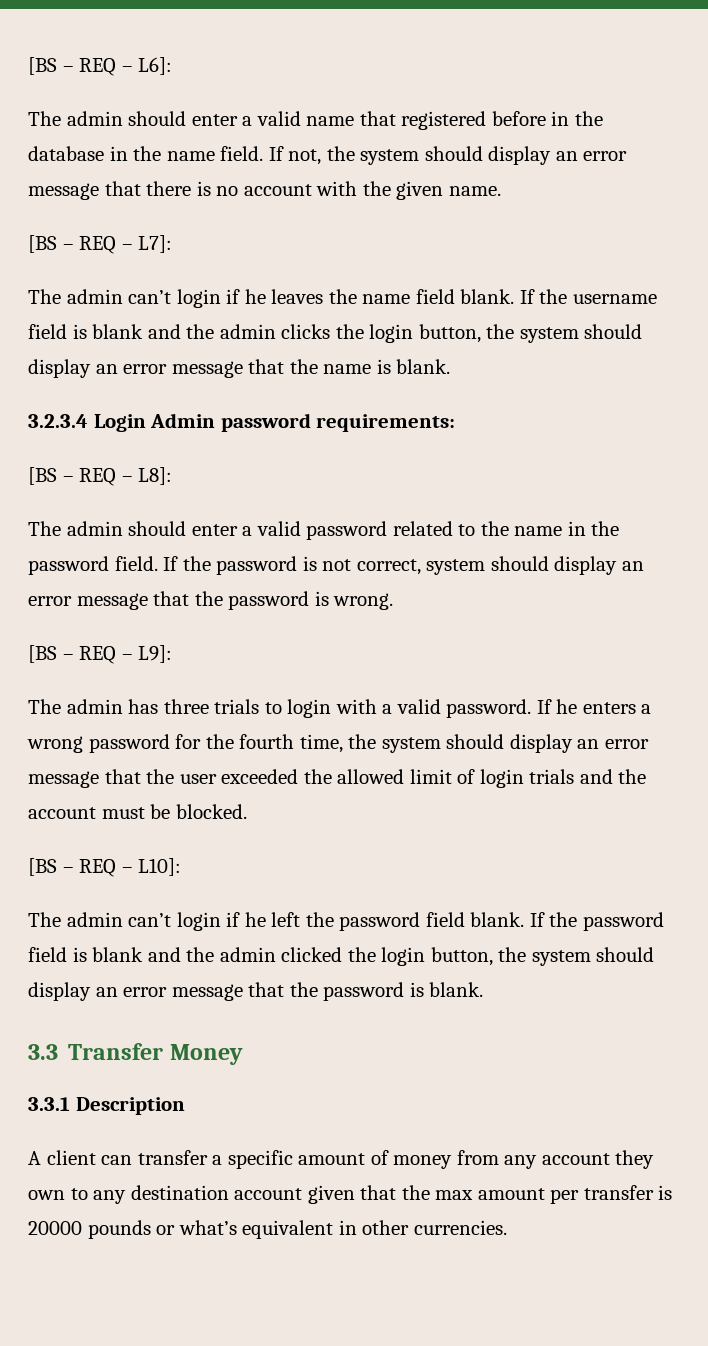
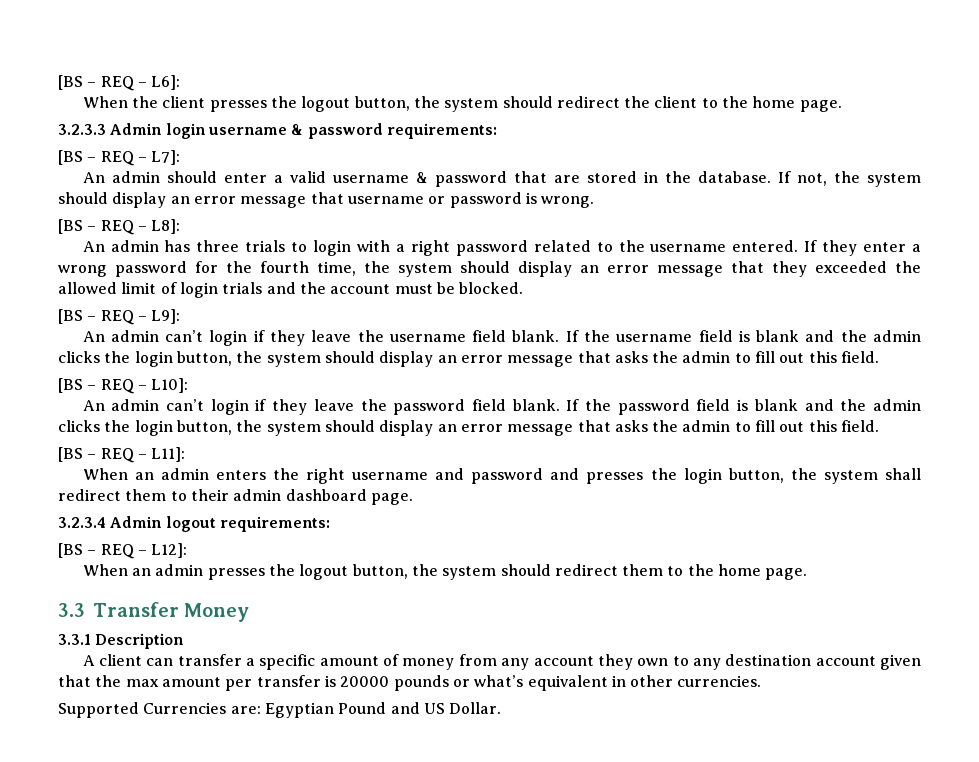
[28,111,603,130] [28,146,264,161] The admin should enter a valid name that registered before in the database in the name field. -> [82,96,842,112] [58,123,497,139] [58,150,181,166] [82,171,771,187] When the client presses the logout button, the system should redirect the client to the home page. // 3.2.3.3 Admin login username & password requirements: // [BS – REQ – L7]: // An admin should enter a valid username & password that are stored in the database.
[146,181,501,200] [28,235,173,254] [28,289,411,308] there is no account with the given name. // [BS – REQ – L7]: // The admin can’t login if he leaves the name -> [347,192,595,208] [58,219,181,235] [82,240,921,256] [58,261,921,277] [58,282,524,298] [58,309,181,325] [82,330,466,346] username or password is wrong. // [BS – REQ – L8]: // An admin has three trials to login with a right password related to the username entered. If they enter a wrong password for the fourth time, the system should display an error message that they exceeded the allowed limit of login trials and the account must be blocked. // [BS – REQ – L9]: // An admin can’t login if they leave the username
[289,359,451,374] [28,413,456,432] [28,467,173,486] [28,521,620,540] [28,556,644,575] [28,591,394,610] [28,645,173,664] [28,699,652,718] [27,734,649,753] [28,769,647,788] [28,804,247,819] the name is blank. // 3.2.3.4 Login Admin password requirements: // [BS – REQ – L8]: // The admin should enter a valid password related to the name in the password field. If the password is not correct, system should display an error message that the password is wrong. // [BS – REQ – L9]: // The admin has three trials to login with a valid password. If he enters a wrong password for the fourth time, the system should display an error message that the user exceeded the allowed limit of login trials and the account must be blocked. -> [614,351,880,363] asks the admin to fill out this field.
[28,912,301,931] The admin can’t login if he left -> [82,399,354,415] An admin can’t login if they leave
[281,947,343,962] clicked -> [58,420,100,432] clicks
[289,982,484,1001] the password is blank. -> [614,420,880,432] [58,447,186,463] [82,468,922,484] [58,489,413,505] [58,516,330,532] [58,543,188,559] [82,564,808,580] asks the admin to fill out this field. // [BS – REQ – L11]: // When an admin enters the right username and password and presses the login button, the system shall redirect them to their admin dashboard page. // 3.2.3.4 Admin logout requirements: // [BS – REQ – L12]: // When an admin presses the logout button, the system should redirect them to the home page.
(507, 1227) none -> [58,702,502,718] // Supported Currencies are: Egyptian Pound and US Dollar.

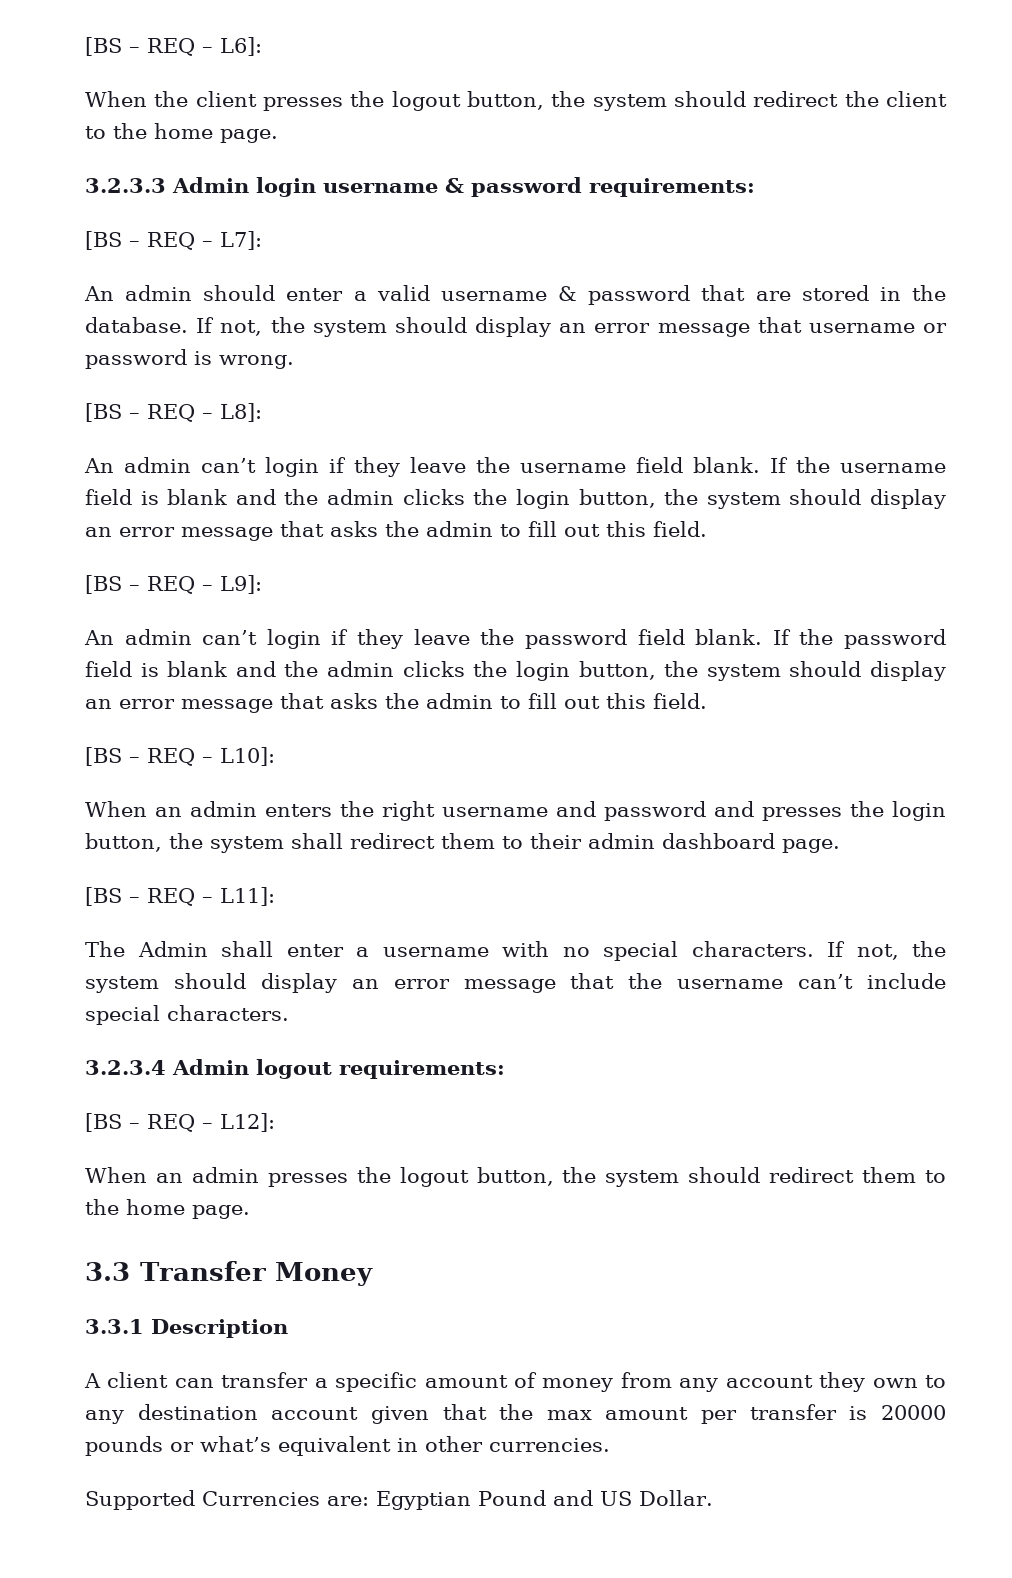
[82,240,921,256] [58,261,921,277] [58,282,524,298] [58,309,181,325] // An admin has three trials to login with a right password related to the username entered. If they enter a wrong password for the fourth time, the system should display an error message that they exceeded the allowed limit of login trials and the account must be blocked. // [BS – REQ – L9]: -> (262, 412) none
[151,378,189,393] L10]: -> [220,575,262,594] L9]:
[151,447,186,462] L11]: -> [220,747,275,766] L10]:
(413, 499) none -> [85,887,275,906] [85,941,946,961] [85,973,946,993] [85,1005,289,1025] // [BS – REQ – L11]: // The Admin shall enter a username with no special characters. If not, the system should display an error message that the username can’t include special characters.

